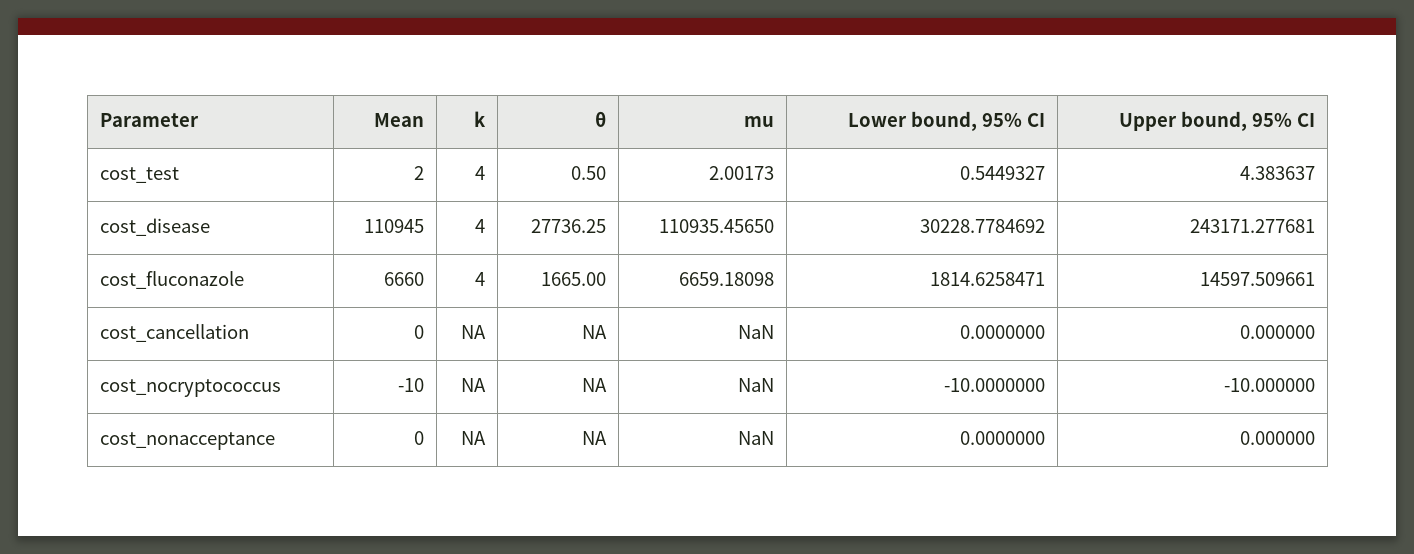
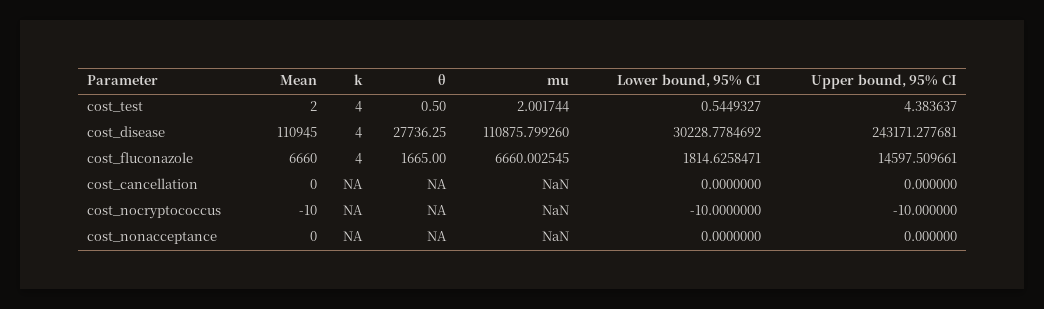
[709,166,775,180] 2.00173 -> [516,101,569,112] 2.001744
[659,219,775,233] 110935.45650 -> [482,127,569,137] 110875.799260
[679,272,775,286] 6659.18098 -> [494,153,569,164] 6660.002545

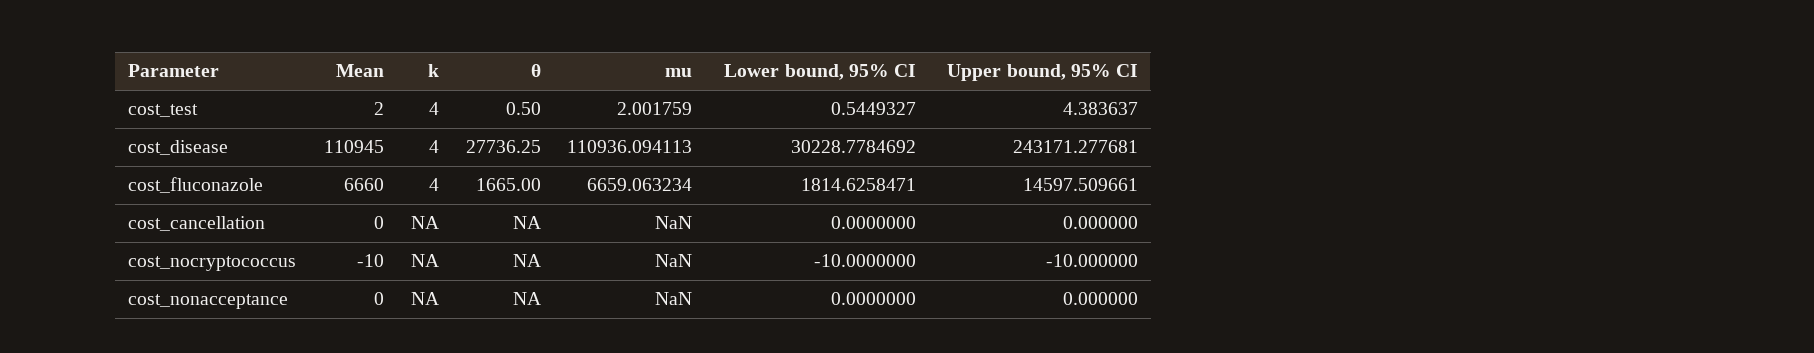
[516,101,569,112] 2.001744 -> [617,102,693,115] 2.001759
[482,127,569,137] 110875.799260 -> [567,140,693,153] 110936.094113
[494,153,569,164] 6660.002545 -> [587,178,693,191] 6659.063234

